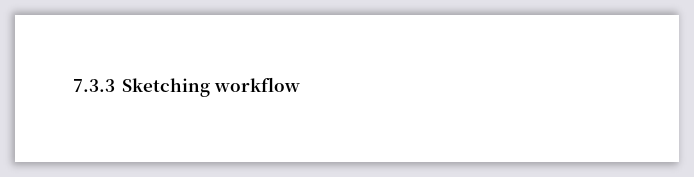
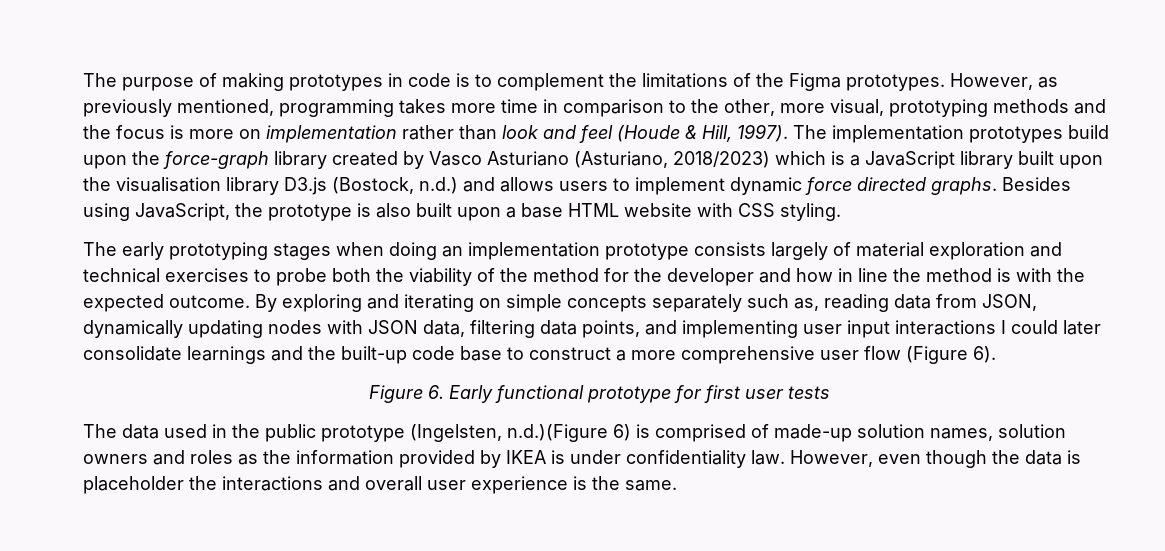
[73,77,300,97] 7.3.3 Sketching workflow -> [83,73,1058,91] [83,99,1106,117] [83,124,1109,143] [83,151,1103,169] [83,177,1071,195] [83,203,841,221] [83,242,1062,260] [83,268,1085,286] [83,294,1037,312] [83,320,1101,338] [83,346,996,364] [368,385,830,403] [83,424,1066,442] [83,450,1081,468] [83,476,677,494] The purpose of making prototypes in code is to complement the limitations of the Figma prototypes. However, as previously mentioned, programming takes more time in comparison to the other, more visual, prototyping methods and the focus is more on implementation rather than look and feel (Houde & Hill, 1997). The implementation prototypes build upon the force-graph library created by Vasco Asturiano (Asturiano, 2018/2023) which is a JavaScript library built upon the visualisation library D3.js (Bostock, n.d.) and allows users to implement dynamic force directed graphs. Besides using JavaScript, the prototype is also built upon a base HTML website with CSS styling. // The early prototyping stages when doing an implementation prototype consists largely of material exploration and technical exercises to probe both the viability of the method for the developer and how in line the method is with the expected outcome. By exploring and iterating on simple concepts separately such as, reading data from JSON, dynamically updating nodes with JSON data, filtering data points, and implementing user input interactions I could later consolidate learnings and the built-up code base to construct a more comprehensive user flow (Figure 6). // Figure 6. Early functional prototype for first user tests // The data used in the public prototype (Ingelsten, n.d.)(Figure 6) is comprised of made-up solution names, solution owners and roles as the information provided by IKEA is under confidentiality law. However, even though the data is placeholder the interactions and overall user experience is the same.

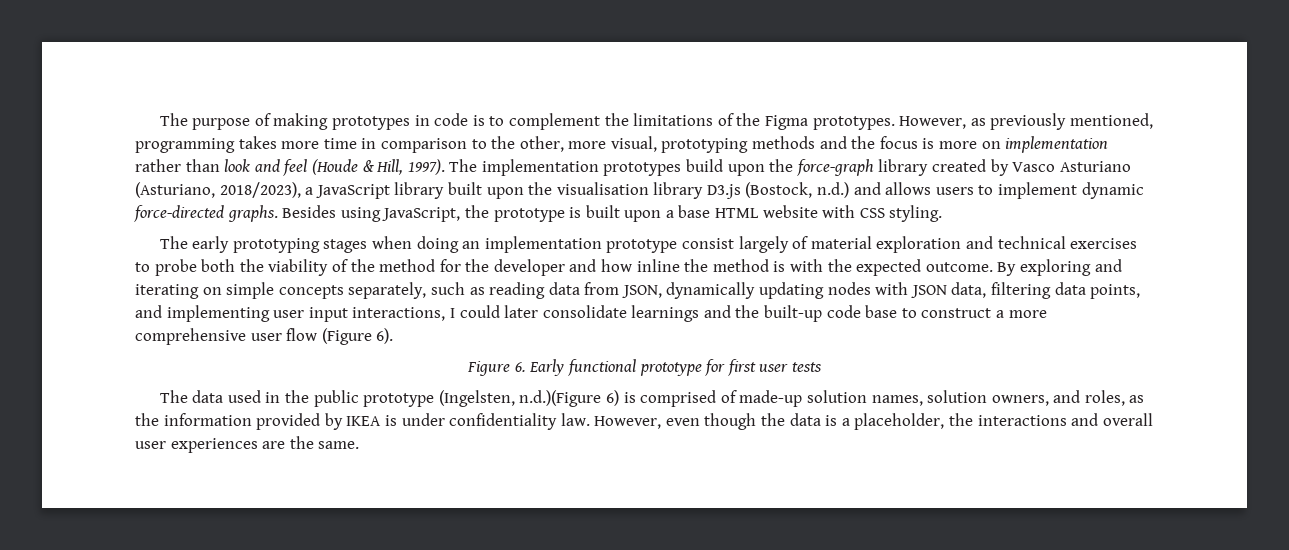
[673,151,845,168] 2018/2023) which is -> [219,182,301,198] 2018/2023),
[805,177,926,195] force directed -> [134,205,224,222] force-directed
[376,203,411,218] also -> (582, 212) none
[694,242,766,256] consists -> [681,238,734,249] consist
[838,268,888,282] in line -> [636,259,680,272] inline
[652,294,819,312] separately such as, -> [348,282,485,299] separately, such as
[895,320,996,335] interactions -> [352,307,446,321] interactions,
[83,450,233,465] owners and roles -> [991,390,1125,406] owners, and roles,
[83,476,184,494] placeholder -> [841,413,945,430] a placeholder,
[471,476,587,494] experience is -> [170,438,286,453] experiences are

